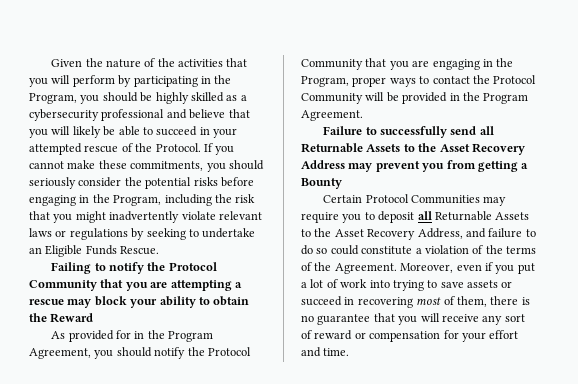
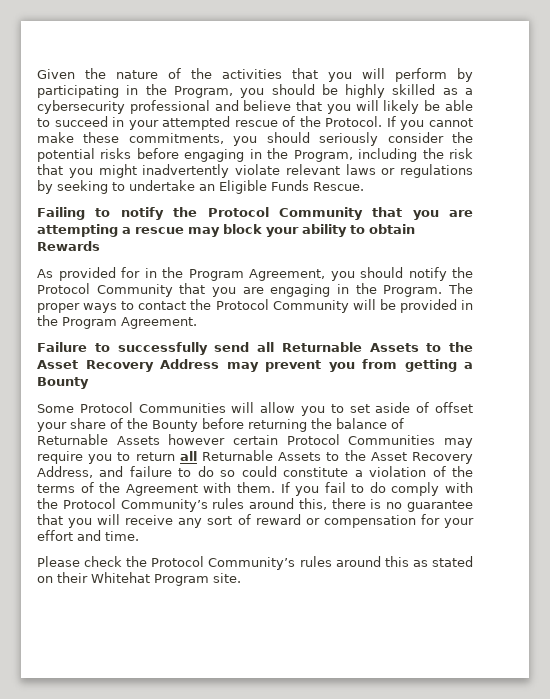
[29,313,94,323] the Reward -> [37,241,100,251] Rewards
[301,76,349,87] Program, -> [383,283,473,297] Program. The
[323,195,363,203] Certain -> [37,402,474,416] [37,418,404,432] [37,434,278,445] Some Protocol Communities will allow you to set aside of offset your share of the Bounty before returning the balance of Returnable Assets however certain
[378,211,415,223] deposit -> [135,452,175,461] return
[334,262,535,274] [301,279,513,291] [301,296,487,308] Agreement. Moreover, even if you put a lot of work into trying to save assets or succeed in recovering most of them, -> [125,482,473,496] [37,498,327,512] Agreement with them. If you fail to do comply with the Protocol Community’s rules around this,
(350, 352) none -> [37,556,473,570] [37,572,241,586] // Please check the Protocol Community’s rules around this as stated on their Whitehat Program site.

